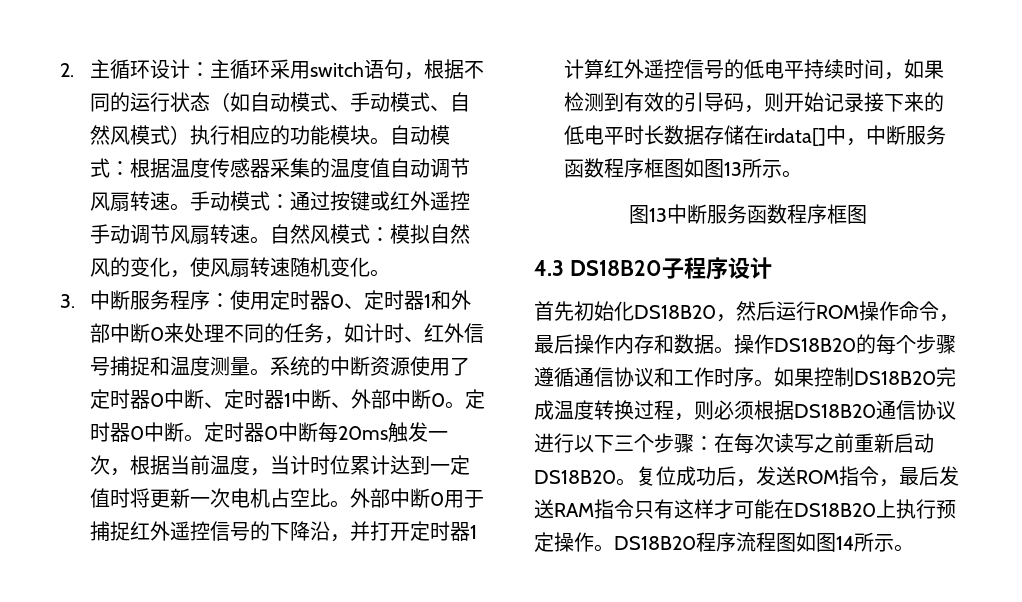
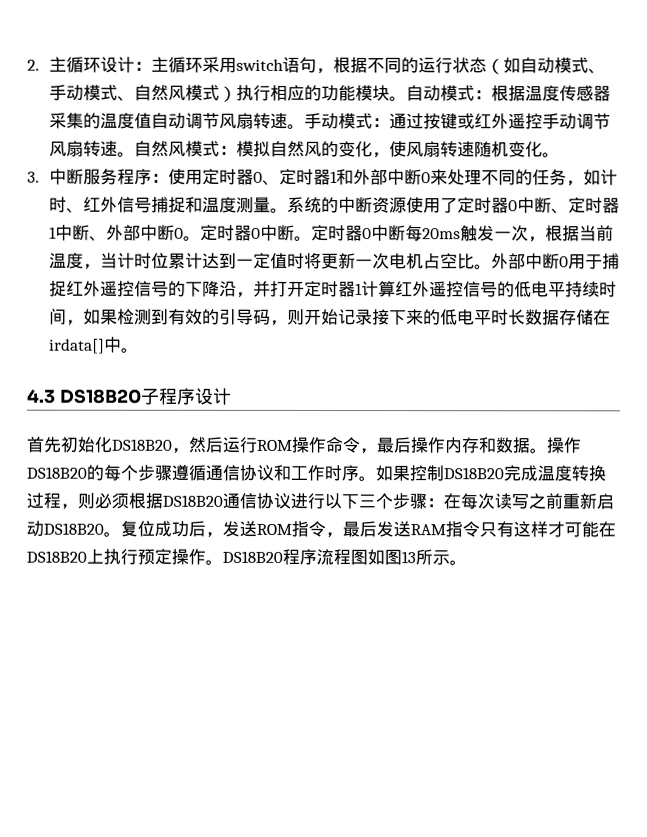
[846,125,947,146] [564,158,803,178] [629,204,867,224] ，中断服务函数程序框图如图13所示。 // 图13中断服务函数程序框图 -> [120,347,139,353] 。
[836,536,854,550] 14 -> [401,551,416,564] 13

